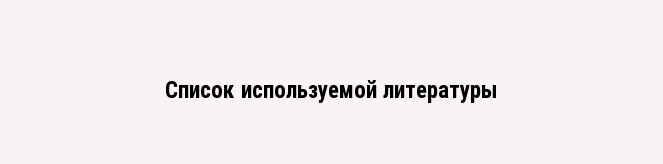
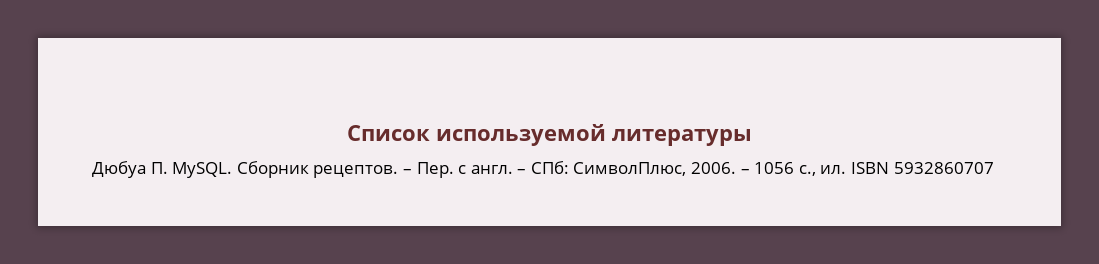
(498, 94) none -> [92,161,994,178] // Дюбуа П. MySQL. Сборник рецептов. – Пер. с англ. – СПб: СимволПлюс, 2006. – 1056 с., ил. ISBN 5932860707

